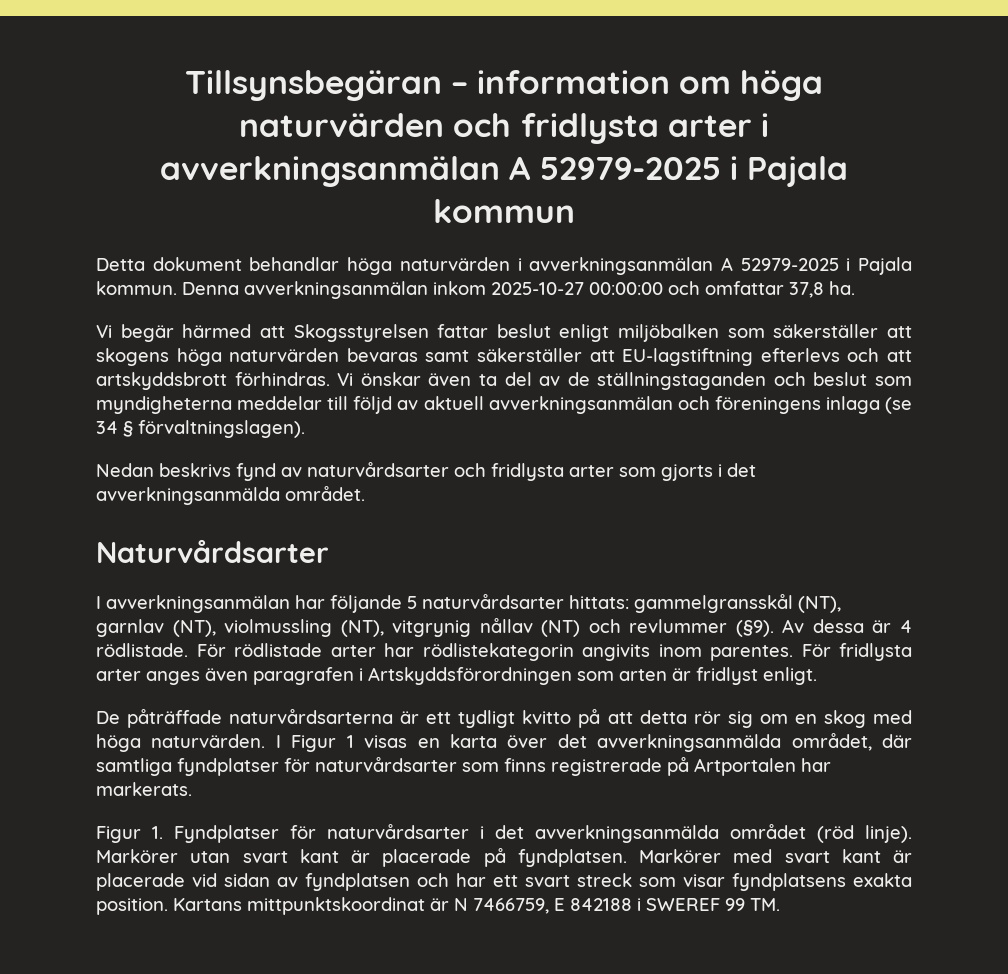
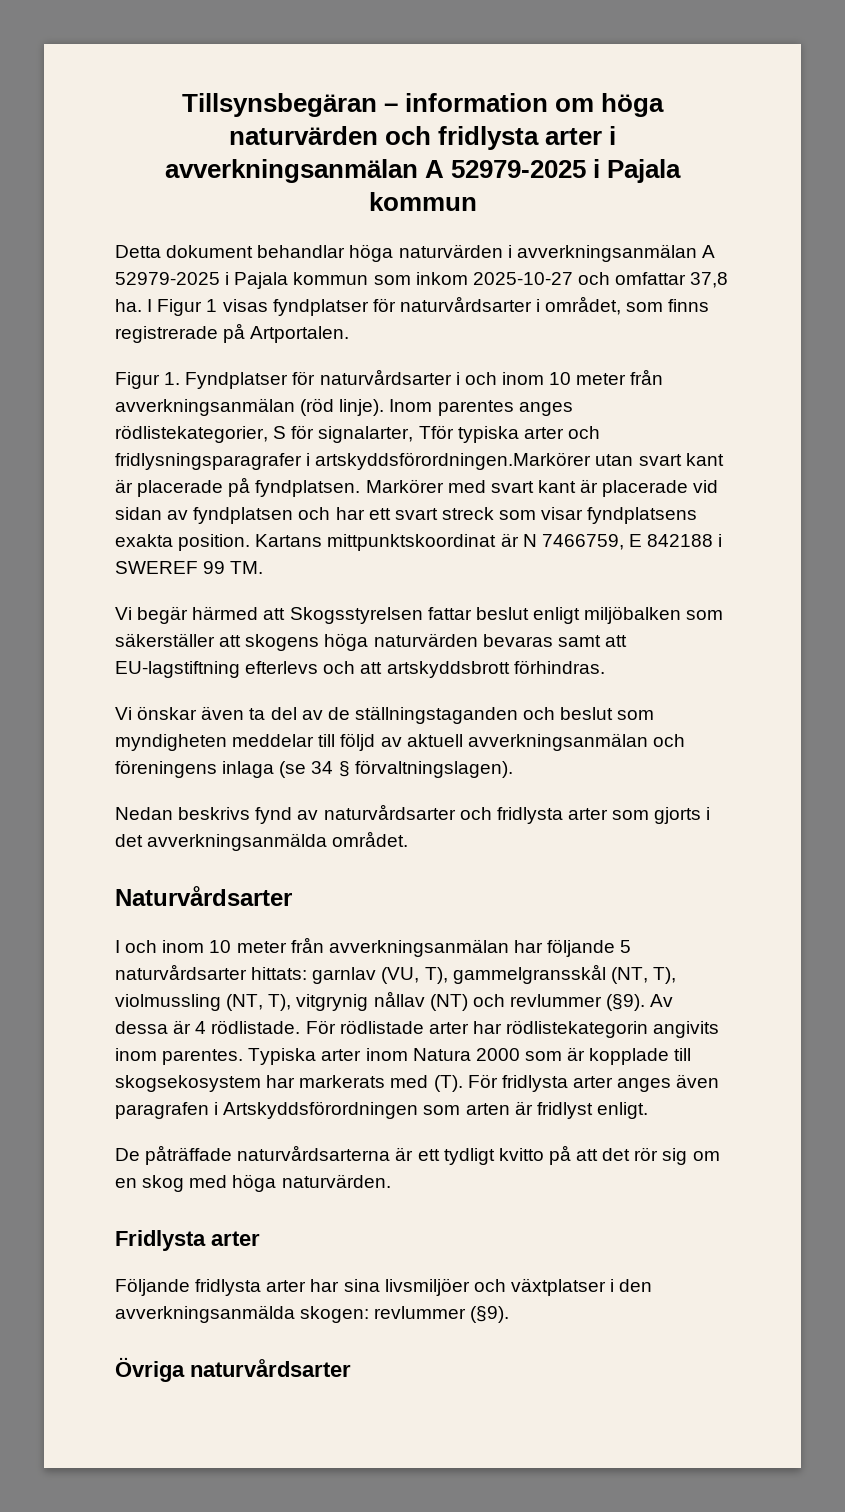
[96,281,428,299] kommun. Denna avverkningsanmälan -> [293,272,411,285] kommun som
[589,282,663,295] 00:00:00 -> (573, 278) none
[96,324,912,342] [96,348,913,366] [96,372,912,390] [96,396,913,414] [96,420,305,438] [96,462,756,481] [96,486,365,505] [96,539,329,563] [96,594,841,613] [96,618,913,637] [96,643,912,661] [96,667,817,685] [96,709,913,728] [96,733,912,752] [96,758,172,776] // Vi begär härmed att Skogsstyrelsen fattar beslut enligt miljöbalken som säkerställer att skogens höga naturvärden bevaras samt säkerställer att EU-lagstiftning efterlevs och att artskyddsbrott förhindras. Vi önskar även ta del av de ställningstaganden och beslut som myndigheterna meddelar till följd av aktuell avverkningsanmälan och föreningens inlaga (se 34 § förvaltningslagen). // Nedan beskrivs fynd av naturvårdsarter och fridlysta arter som gjorts i det avverkningsanmälda området. // Naturvårdsarter // I avverkningsanmälan har följande 5 naturvårdsarter hittats: gammelgransskål (NT), garnlav (NT), violmussling (NT), vitgrynig nållav (NT) och revlummer (§9). Av dessa är 4 rödlistade. För rödlistade arter har rödlistekategorin angivits inom parentes. För fridlysta arter anges även paragrafen i Artskyddsförordningen som arten är fridlyst enligt. // De påträffade naturvårdsarterna är ett tydligt kvitto på att detta rör sig om en skog med höga naturvärden. I Figur 1 visas en karta över det avverkningsanmälda området, där samtliga -> [147,299,268,316] I Figur 1 visas
(457, 764) none -> [536,296,622,315] i området,
[694,758,831,776] [96,782,192,796] Artportalen har markerats. -> [250,326,350,343] Artportalen.
[495,824,912,843] [96,849,178,863] det avverkningsanmälda området (röd linje). Markörer -> [464,369,664,385] [115,398,573,416] [115,425,600,443] [115,452,592,470] och inom 10 meter från avverkningsanmälan (röd linje). Inom parentes anges rödlistekategorier, S för signalarter, Tför typiska arter och fridlysningsparagrafer i artskyddsförordningen.Markörer
(780, 904) none -> [115,606,724,624] [115,633,627,651] [115,660,605,678] [115,706,655,724] [115,733,685,751] [115,760,513,778] [115,804,711,824] [115,831,409,851] [115,886,292,906] [115,937,632,957] [115,964,676,984] [115,991,674,1011] [115,1020,720,1038] [115,1047,692,1065] [115,1074,720,1092] [115,1101,648,1119] [115,1145,720,1165] [115,1174,391,1192] [115,1230,260,1251] [115,1278,653,1296] [115,1305,510,1323] [115,1357,351,1382] // Vi begär härmed att Skogsstyrelsen fattar beslut enligt miljöbalken som säkerställer att skogens höga naturvärden bevaras samt att EU-lagstiftning efterlevs och att artskyddsbrott förhindras. // Vi önskar även ta del av de ställningstaganden och beslut som myndigheten meddelar till följd av aktuell avverkningsanmälan och föreningens inlaga (se 34 § förvaltningslagen). // Nedan beskrivs fynd av naturvårdsarter och fridlysta arter som gjorts i det avverkningsanmälda området. // Naturvårdsarter // I och inom 10 meter från avverkningsanmälan har följande 5 naturvårdsarter hittats: garnlav (VU, T), gammelgransskål (NT, T), violmussling (NT, T), vitgrynig nållav (NT) och revlummer (§9). Av dessa är 4 rödlistade. För rödlistade arter har rödlistekategorin angivits inom parentes. Typiska arter inom Natura 2000 som är kopplade till skogsekosystem har markerats med (T). För fridlysta arter anges även paragrafen i Artskyddsförordningen som arten är fridlyst enligt. // De påträffade naturvårdsarterna är ett tydligt kvitto på att det rör sig om en skog med höga naturvärden. // Fridlysta arter // Följande fridlysta arter har sina livsmiljöer och växtplatser i den avverkningsanmälda skogen: revlummer (§9). // Övriga naturvårdsarter

